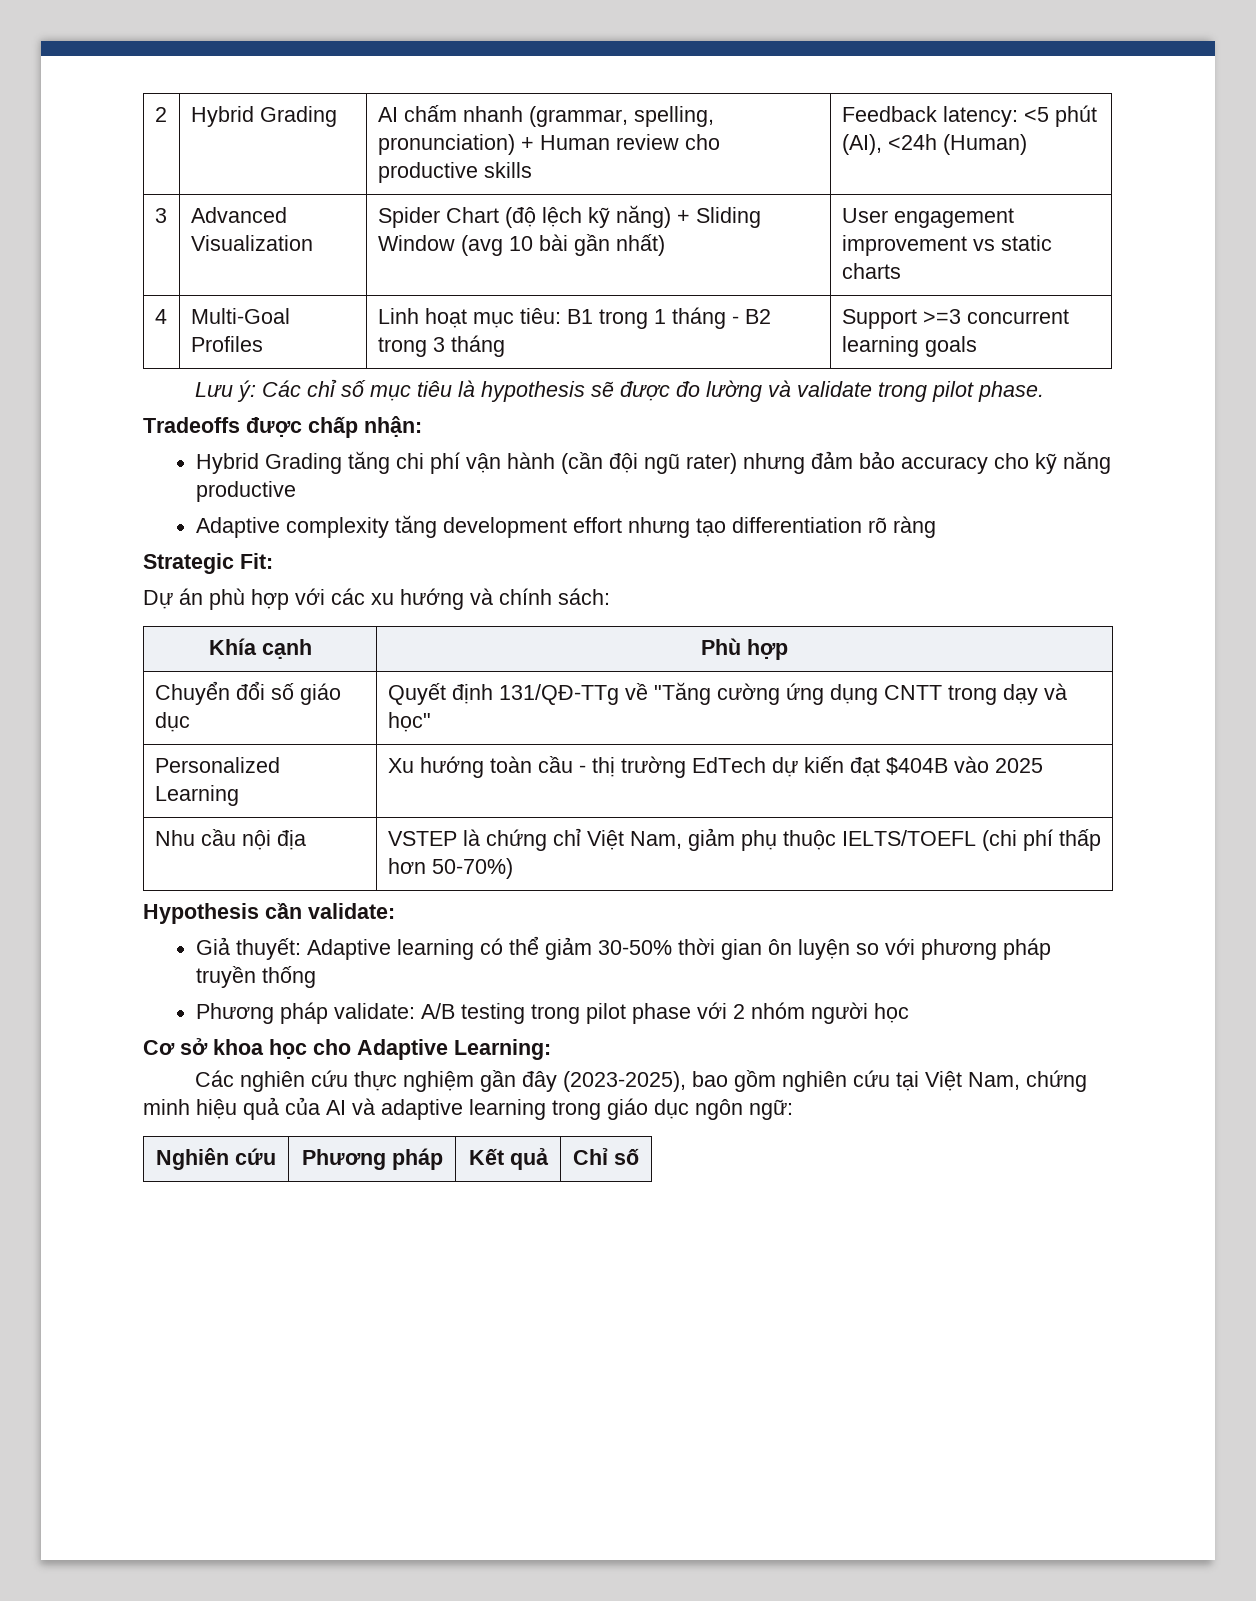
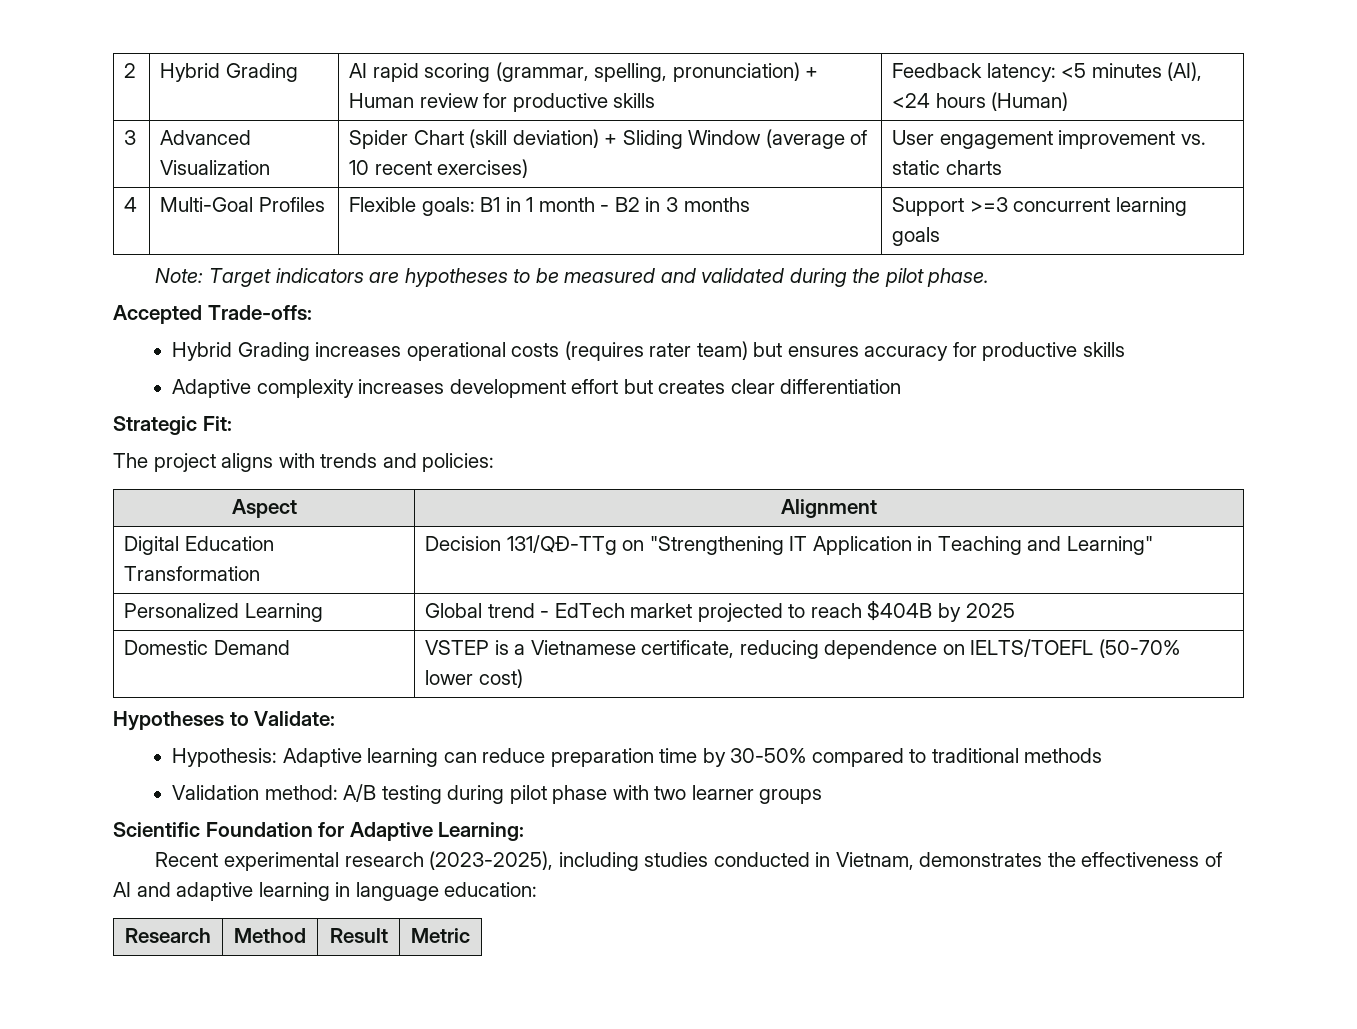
[403,105,523,122] chấm nhanh -> [372,63,491,82] rapid scoring
[684,134,720,150] cho -> [483,93,508,108] for
[1054,105,1097,127] [841,134,937,155] phút (AI), <24h -> [1091,62,1203,81] [892,93,986,108] minutes (AI), <24 hours
[504,205,761,228] [377,234,665,256] (độ lệch kỹ năng) + Sliding Window (avg 10 bài gần nhất) -> [469,129,868,149] [349,159,529,178] (skill deviation) + Sliding Window (average of 10 recent exercises)
[972,239,995,251] vs -> [1180,134,1206,145] vs.
[377,307,771,329] [377,335,505,357] Linh hoạt mục tiêu: B1 trong 1 tháng - B2 trong 3 tháng -> [349,197,750,216] Flexible goals: B1 in 1 month - B2 in 3 months
[195,379,1045,402] [143,416,422,438] [195,451,1111,474] [195,481,296,502] Lưu ý: Các chỉ số mục tiêu là hypothesis sẽ được đo lường và validate trong pilot phase. // Tradeoffs được chấp nhận: // Hybrid Grading tăng chi phí vận hành (cần đội ngũ rater) nhưng đảm bảo accuracy cho kỹ năng productive -> [155,268,990,287] [113,305,312,324] [172,341,1126,361] Note: Target indicators are hypotheses to be measured and validated during the pilot phase. // Accepted Trade-offs: // Hybrid Grading increases operational costs (requires rater team) but ensures accuracy for productive skills
[394,515,437,538] tăng -> [358,379,445,394] increases
[627,517,726,538] nhưng tạo -> [623,379,775,394] but creates clear
[867,516,936,538] rõ ràng -> (902, 386) none
[143,588,610,610] [208,638,312,659] [701,638,789,660] [154,681,341,705] [154,712,190,732] [387,682,1067,705] [387,712,431,732] [154,757,280,773] [154,785,239,806] [387,756,1043,778] [154,829,306,850] [387,828,1101,851] [387,858,513,879] [143,903,395,924] [195,936,1051,960] [195,966,316,988] [195,1002,415,1024] Dự án phù hợp với các xu hướng và chính sách: // Khía cạnh | Phù hợp // Chuyển đổi số giáo dục | Quyết định 131/QĐ-TTg về "Tăng cường ứng dụng CNTT trong dạy và học" // Personalized Learning | Xu hướng toàn cầu - thị trường EdTech dự kiến đạt $404B vào 2025 // Nhu cầu nội địa | VSTEP là chứng chỉ Việt Nam, giảm phụ thuộc IELTS/TOEFL (chi phí thấp hơn 50-70%) // Hypothesis cần validate: // Giả thuyết: Adaptive learning có thể giảm 30-50% thời gian ôn luyện so với phương pháp truyền thống // Phương pháp validate: -> [113,453,495,472] [231,499,297,518] [781,499,877,518] [124,536,274,555] [124,566,261,581] [425,535,1153,555] [124,603,323,622] [425,600,1015,622] [124,640,290,655] [425,639,1180,659] [425,669,523,688] [113,711,336,731] [172,748,1103,767] [172,785,338,800] The project aligns with trends and policies: // Aspect | Alignment // Digital Education Transformation | Decision 131/QĐ-TTg on "Strengthening IT Application in Teaching and Learning" // Personalized Learning | Global trend - EdTech market projected to reach $404B by 2025 // Domestic Demand | VSTEP is a Vietnamese certificate, reducing dependence on IELTS/TOEFL (50-70% lower cost) // Hypotheses to Validate: // Hypothesis: Adaptive learning can reduce preparation time by 30-50% compared to traditional methods // Validation method:
[530,1004,580,1024] trong -> [447,785,505,804] during
[696,1002,909,1024] [143,1038,551,1060] [195,1070,1088,1092] [143,1097,793,1120] [156,1148,276,1170] [301,1148,443,1170] [468,1148,549,1170] [573,1148,639,1165] với 2 nhóm người học // Cơ sở khoa học cho Adaptive Learning: // Các nghiên cứu thực nghiệm gần đây (2023-2025), bao gồm nghiên cứu tại Việt Nam, chứng minh hiệu quả của AI và adaptive learning trong giáo dục ngôn ngữ: // Nghiên cứu | Phương pháp | Kết quả | Chỉ số -> [612,785,823,804] [113,822,525,841] [155,851,1222,871] [113,882,538,901] [125,928,211,943] [234,928,306,943] [329,928,388,943] [411,928,470,943] with two learner groups // Scientific Foundation for Adaptive Learning: // Recent experimental research (2023-2025), including studies conducted in Vietnam, demonstrates the effectiveness of AI and adaptive learning in language education: // Research | Method | Result | Metric

